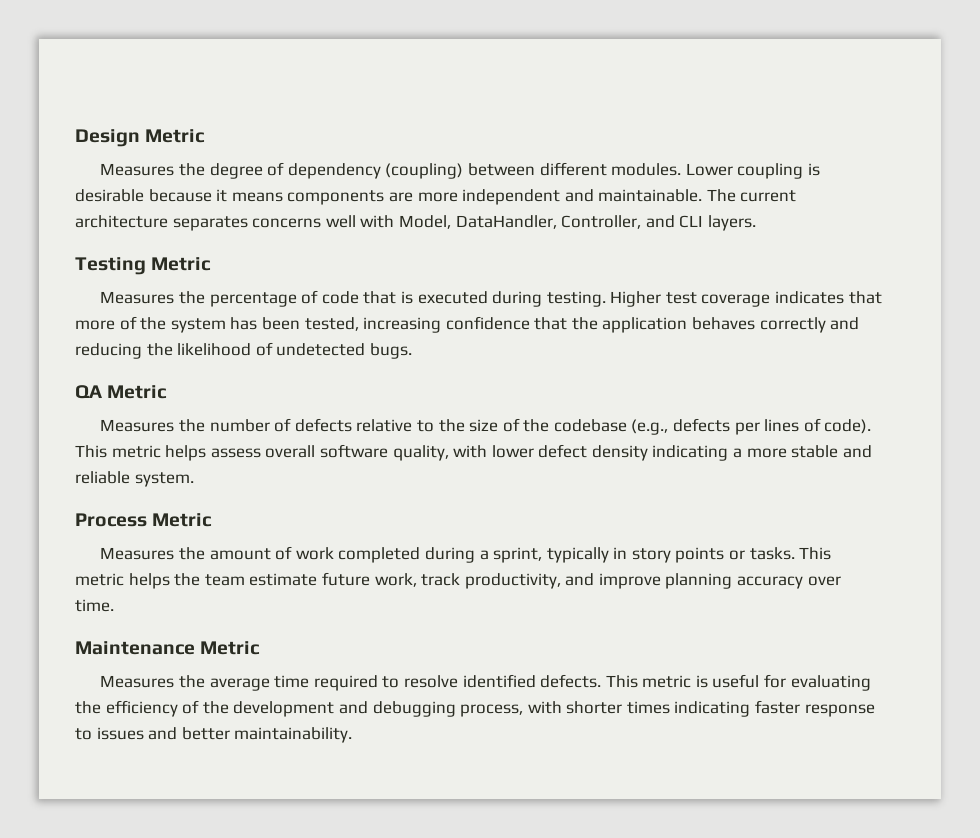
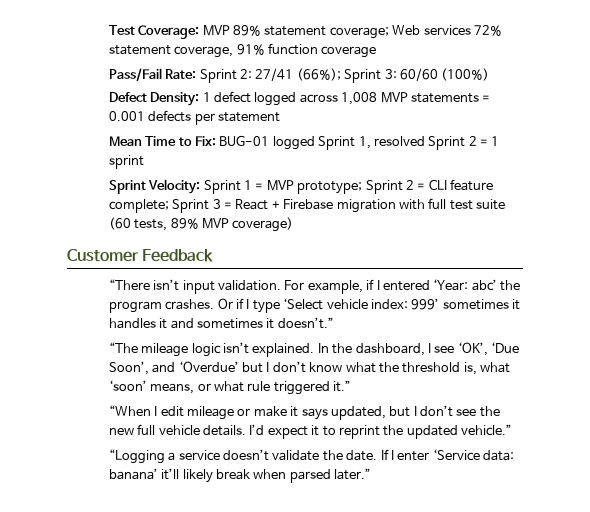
[75,129,206,147] [100,162,820,179] [75,189,797,205] [75,215,756,231] [75,257,212,275] [100,290,882,307] [75,316,860,333] [75,342,412,359] [75,385,168,399] [100,418,872,435] [75,444,872,461] [75,471,194,487] [75,513,213,527] [100,546,832,563] [75,572,841,589] [75,599,114,612] [75,641,261,655] [100,674,871,691] [75,700,875,717] [75,727,353,743] Design Metric // Measures the degree of dependency (coupling) between different modules. Lower coupling is desirable because it means components are more independent and maintainable. The current architecture separates concerns well with Model, DataHandler, Controller, and CLI layers. // Testing Metric // Measures the percentage of code that is executed during testing. Higher test coverage indicates that more of the system has been tested, increasing confidence that the application behaves correctly and reducing the likelihood of undetected bugs. // QA Metric // Measures the number of defects relative to the size of the codebase (e.g., defects per lines of code). This metric helps assess overall software quality, with lower defect density indicating a more stable and reliable system. // Process Metric // Measures the amount of work completed during a sprint, typically in story points or tasks. This metric helps the team estimate future work, track productivity, and improve planning accuracy over time. // Maintenance Metric // Measures the average time required to resolve identified defects. This metric is useful for evaluating the efficiency of the development and debugging process, with shorter times indicating faster response to issues and better maintainability. -> [108,25,502,39] [108,43,377,58] [108,68,490,83] [108,91,491,106] [108,110,281,125] [108,135,500,150] [108,155,144,169] [108,179,494,194] [108,198,506,213] [108,217,294,232] [67,249,214,262] [108,279,521,294] [108,298,521,313] [108,317,334,329] [108,342,520,357] [108,361,511,375] [108,380,352,395] [108,405,500,420] [108,424,513,439] [108,449,515,464] [108,468,372,483] Test Coverage: MVP 89% statement coverage; Web services 72% statement coverage, 91% function coverage // Pass/Fail Rate: Sprint 2: 27/41 (66%); Sprint 3: 60/60 (100%) // Defect Density: 1 defect logged across 1,008 MVP statements = 0.001 defects per statement // Mean Time to Fix: BUG-01 logged Sprint 1, resolved Sprint 2 = 1 sprint // Sprint Velocity: Sprint 1 = MVP prototype; Sprint 2 = CLI feature complete; Sprint 3 = React + Firebase migration with full test suite (60 tests, 89% MVP coverage) // Customer Feedback // “There isn’t input validation. For example, if I entered ‘Year: abc’ the program crashes. Or if I type ‘Select vehicle index: 999’ sometimes it handles it and sometimes it doesn’t.” // “The mileage logic isn’t explained. In the dashboard, I see ‘OK’, ‘Due Soon’, and ‘Overdue’ but I don’t know what the threshold is, what ‘soon’ means, or what rule triggered it.” // “When I edit mileage or make it says updated, but I don’t see the new full vehicle details. I’d expect it to reprint the updated vehicle.” // “Logging a service doesn’t validate the date. If I enter ‘Service data: banana’ it’ll likely break when parsed later.”

